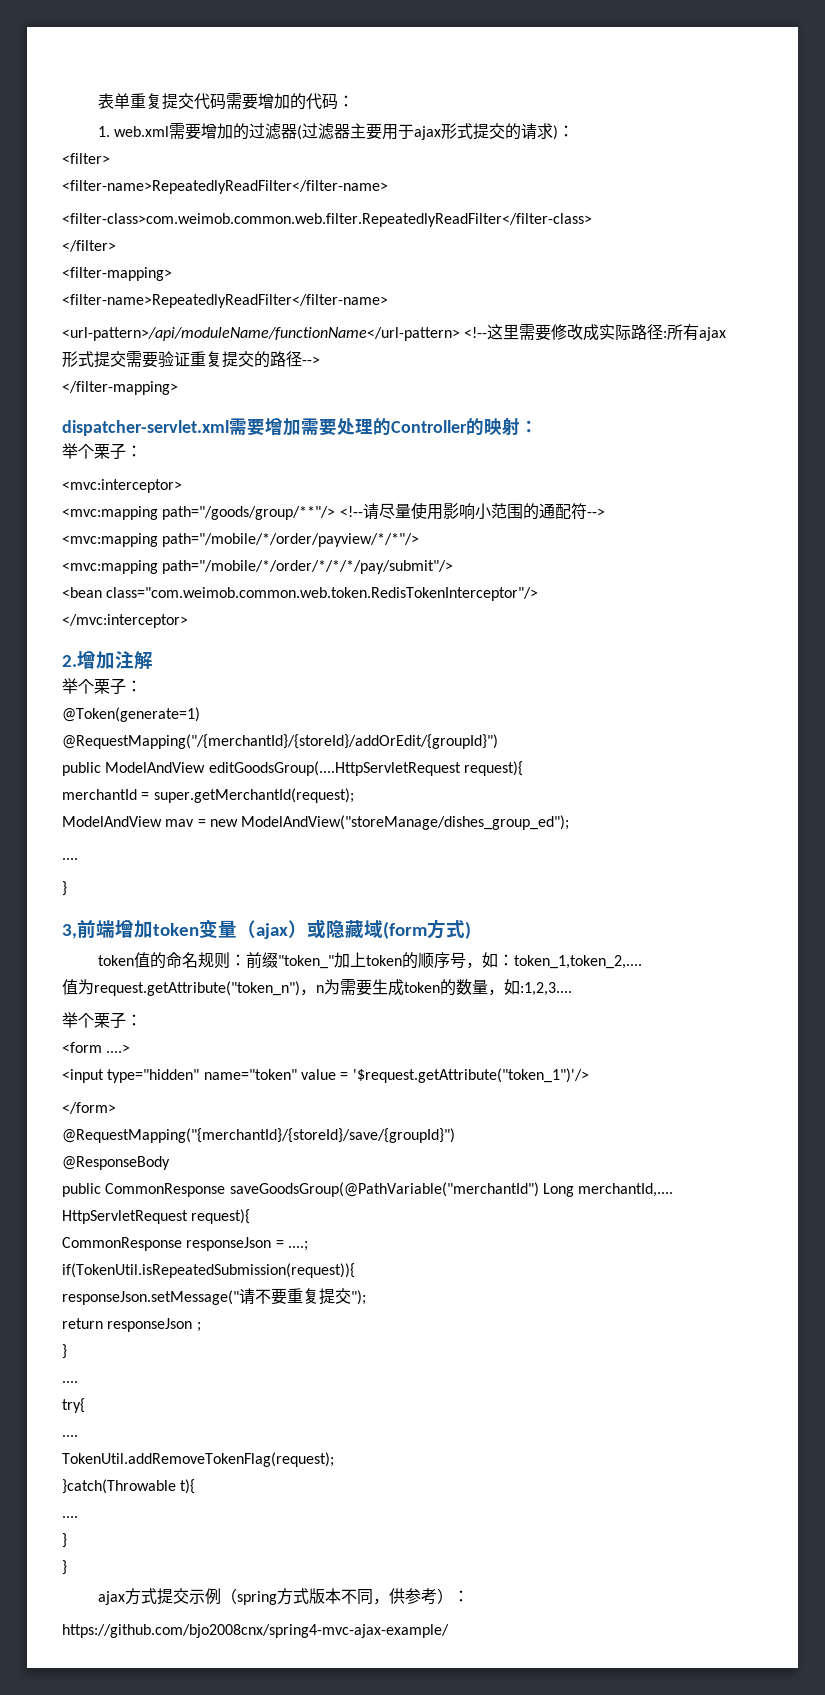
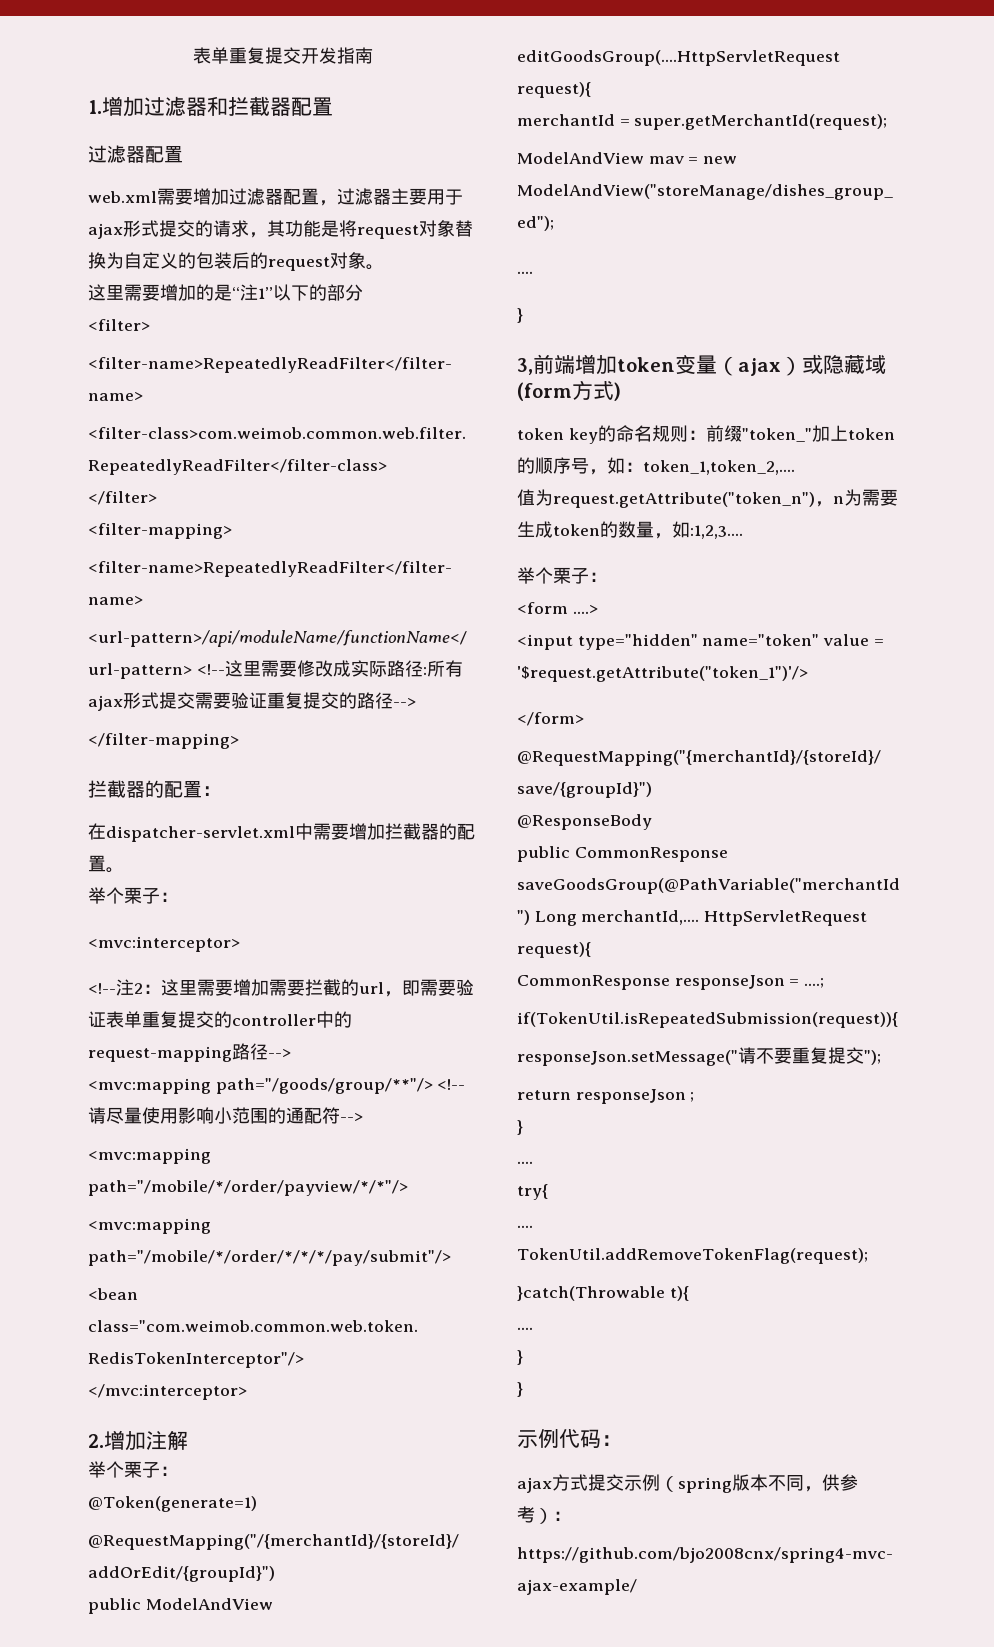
[98,93,355,110] [98,123,303,140] 表单重复提交代码需要增加的代码： // 1. web.xml需要增加的过滤器( -> [192,47,373,64] [88,96,333,117] [88,145,183,163] [88,188,337,206] 表单重复提交开发指南 // 1.增加过滤器和拦截器配置 // 过滤器配置 // web.xml需要增加过滤器配置，
[553,125,575,140] )： -> [249,220,473,239] [88,252,384,271] [88,284,363,301] ，其功能是将request对象替换为自定义的包装后的request对象。 // 这里需要增加的是“注1”以下的部分
[62,418,538,436] [62,443,142,460] [62,479,182,493] dispatcher-servlet.xml需要增加需要处理的Controller的映射： // 举个栗子： // <mvc:interceptor> -> [88,780,221,798] [88,823,475,842] [88,855,124,873] [88,887,178,904] [88,936,240,952] [88,979,474,997] [88,1011,352,1028] [88,1043,291,1062] 拦截器的配置： // 在dispatcher-servlet.xml中需要增加拦截器的配置。 // 举个栗子： // <mvc:interceptor> // <!--注2：这里需要增加需要拦截的url，即需要验证表单重复提交的controller中的request-mapping路径-->
[134,952,151,968] 值 -> [568,428,598,444] key
(67, 1567) none -> [517,1429,622,1449] // 示例代码：
[277,1588,310,1605] 方式 -> (732, 1485) none

